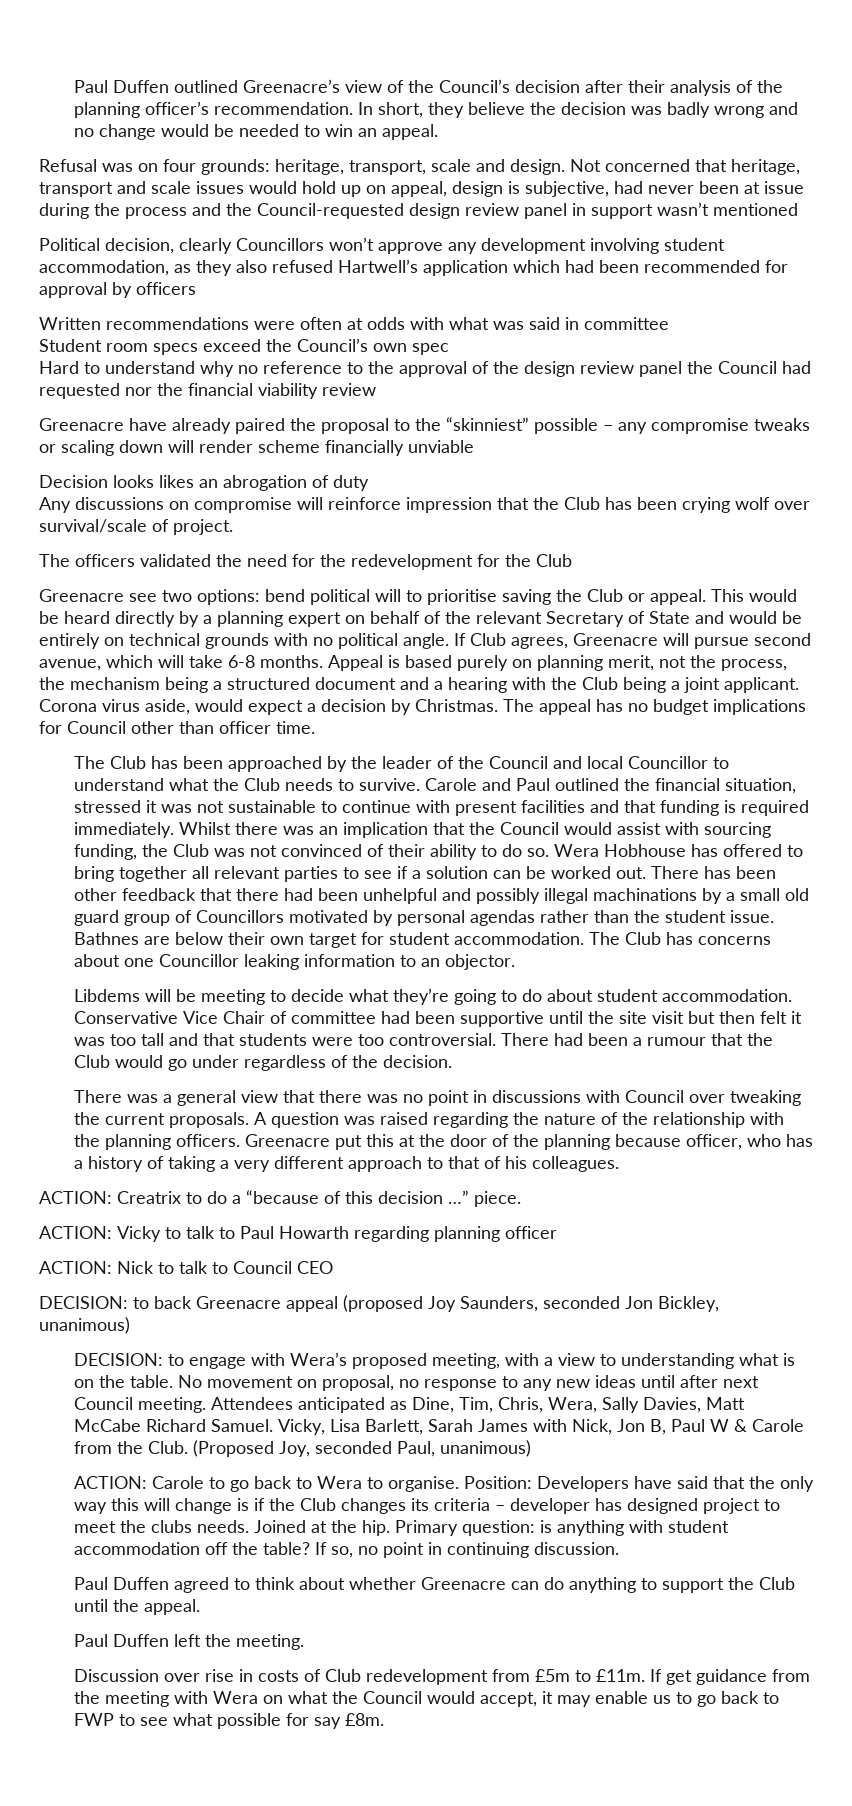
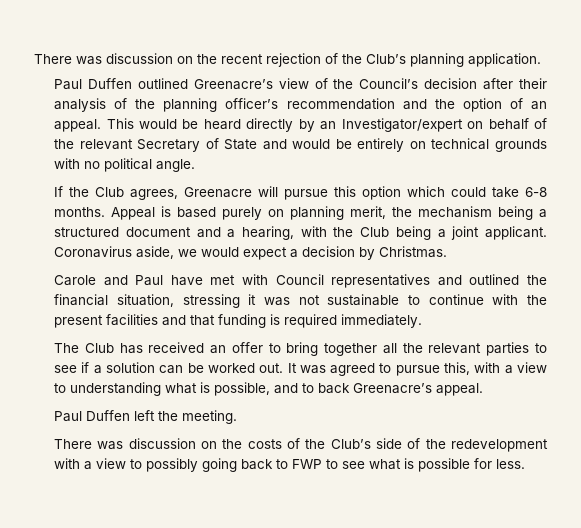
(73, 86) none -> [34,53,541,67] There was discussion on the recent rejection of the Club’s planning application. //
[213,102,798,118] [73,124,438,140] [39,159,800,175] [39,181,804,197] [39,202,798,219] [39,237,725,254] [39,259,788,276] [39,282,196,298] [39,317,669,330] [39,338,449,355] [39,361,811,377] [39,383,376,399] [39,417,810,434] [39,440,474,456] [39,475,369,491] [39,497,810,513] [39,519,233,535] [39,554,572,570] [39,589,645,605] recommendation. In short, they believe the decision was badly wrong and no change would be needed to win an appeal. // Refusal was on four grounds: heritage, transport, scale and design. Not concerned that heritage, transport and scale issues would hold up on appeal, design is subjective, had never been at issue during the process and the Council-requested design review panel in support wasn’t mentioned // Political decision, clearly Councillors won’t approve any development involving student accommodation, as they also refused Hartwell’s application which had been recommended for approval by officers // Written recommendations were often at odds with what was said in committee // Student room specs exceed the Council’s own spec // Hard to understand why no reference to the approval of the design review panel the Council had requested nor the financial viability review // Greenacre have already paired the proposal to the “skinniest” possible – any compromise tweaks or scaling down will render scheme financially unviable // Decision looks likes an abrogation of duty // Any discussions on compromise will reinforce impression that the Club has been crying wolf over survival/scale of project. // The officers validated the need for the redevelopment for the Club // Greenacre see two options: bend political will to prioritise saving the Club or -> [286,98,547,112] recommendation and the option of an
[203,611,341,627] a planning expert -> [320,118,463,132] an Investigator/expert
[454,633,466,646] If -> [54,186,90,197] // If the
[754,633,811,646] [39,655,184,671] second avenue, which will -> [334,186,487,200] this option which could
[659,655,787,671] not the process, -> (387, 212) none
[448,677,507,693] hearing -> [241,226,294,240] hearing,
[39,699,190,715] Corona virus aside, -> [54,246,198,259] Coronavirus aside, we
[503,699,806,715] [39,721,315,734] [73,756,729,772] [73,778,550,791] The appeal has no budget implications for Council other than officer time. // The Club has been approached by the leader of the Council and local Councillor to understand what the Club needs to survive. Carole and Paul -> [54,274,462,288] // Carole and Paul have met with Council representatives and
[73,800,141,813] stressed -> [182,294,240,308] stressing
(450, 806) none -> [527,295,547,305] the
[178,822,771,838] [73,844,782,860] Whilst there was an implication that the Council would assist with sourcing funding, the Club was not convinced of their ability to do so. Wera Hobhouse has offered -> [54,342,263,354] // The Club has received an offer
(209, 872) none -> [402,343,423,353] the
[650,866,776,879] [73,888,809,904] [73,910,774,926] [73,932,771,948] [73,954,515,970] [73,988,792,1005] [73,1011,802,1027] [73,1033,773,1046] [73,1055,452,1071] [73,1090,801,1106] [73,1112,784,1128] [73,1134,813,1150] [73,1156,619,1172] [39,1190,521,1207] [39,1226,557,1242] [39,1261,333,1274] [39,1295,719,1312] [39,1317,130,1334] [73,1352,500,1369] There has been other feedback that there had been unhelpful and possibly illegal machinations by a small old guard group of Councillors motivated by personal agendas rather than the student issue. Bathnes are below their own target for student accommodation. The Club has concerns about one Councillor leaking information to an objector. // Libdems will be meeting to decide what they’re going to do about student accommodation. Conservative Vice Chair of committee had been supportive until the site visit but then felt it was too tall and that students were too controversial. There had been a rumour that the Club would go under regardless of the decision. // There was a general view that there was no point in discussions with Council over tweaking the current proposals. A question was raised regarding the nature of the relationship with the planning officers. Greenacre put this at the door of the planning because officer, who has a history of taking a very different approach to that of his colleagues. // ACTION: Creatrix to do a “because of this decision …” piece. // ACTION: Vicky to talk to Paul Howarth regarding planning officer // ACTION: Nick to talk to Council CEO // DECISION: to back Greenacre appeal (proposed Joy Saunders, seconded Jon Bickley, unanimous) // DECISION: to engage with Wera’s proposed meeting, -> [287,362,471,376] It was agreed to pursue this,
[73,1375,759,1391] [73,1397,745,1413] [73,1419,804,1435] [73,1440,531,1457] [73,1476,814,1492] [73,1498,780,1514] [73,1520,729,1536] [73,1542,619,1558] [73,1577,795,1593] [73,1599,139,1612] on the table. No movement on proposal, no response to any new ideas until after next Council meeting. Attendees anticipated as Dine, Tim, Chris, Wera, Sally Davies, Matt McCabe Richard Samuel. Vicky, Lisa Barlett, Sarah James with Nick, Jon B, Paul W & Carole from the Club. (Proposed Joy, seconded Paul, unanimous) // ACTION: Carole to go back to Wera to organise. Position: Developers have said that the only way this will change is if the Club changes its criteria – developer has designed project to meet the clubs needs. Joined at the hip. Primary question: is anything with student accommodation off the table? If so, no point in continuing discussion. // Paul Duffen agreed to think about whether Greenacre can do anything to support the Club until the -> [214,382,433,396] possible, and to back Greenacre’s
[73,1669,810,1685] [73,1691,716,1707] Discussion over rise in costs of Club redevelopment from £5m to £11m. If get guidance from the meeting with Wera on what the Council would accept, it may enable us to go -> [54,438,549,452] [54,458,238,472] There was discussion on the costs of the Club’s side of the redevelopment with a view to possibly going
(213, 1719) none -> [404,458,415,469] is
[313,1713,384,1729] say £8m. -> [496,459,526,469] less.

